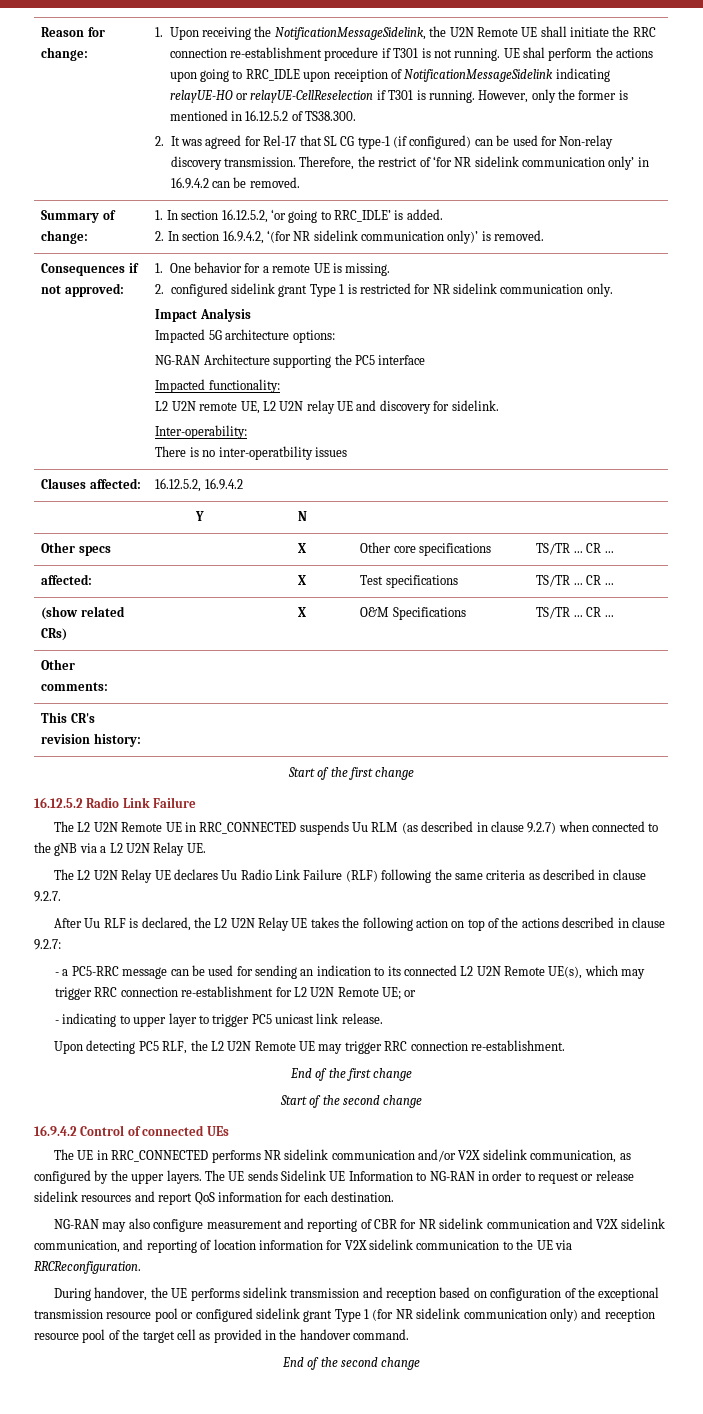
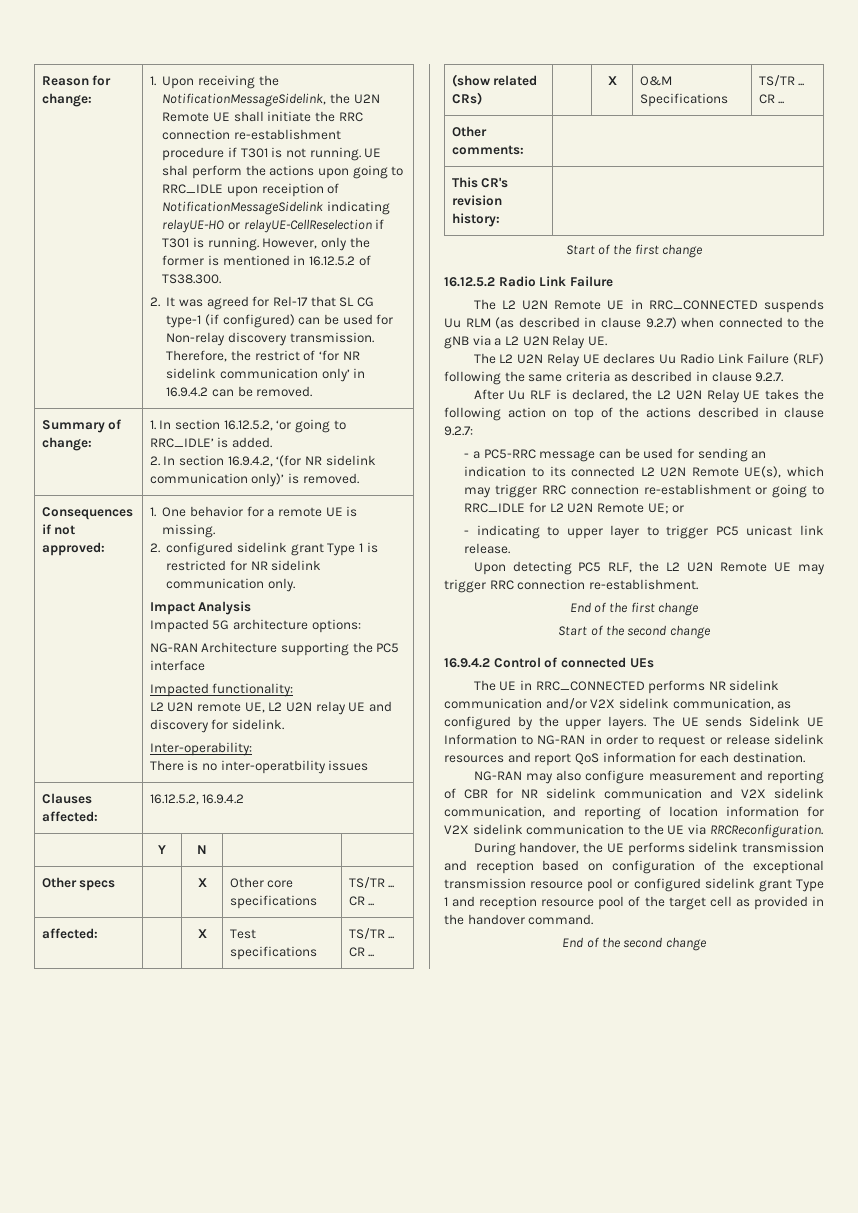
(274, 991) none -> [755,484,824,498] [464,503,526,513] or going to RRC_IDLE
[372,1308,578,1322] (for NR sidelink communication only) -> (448, 901) none

